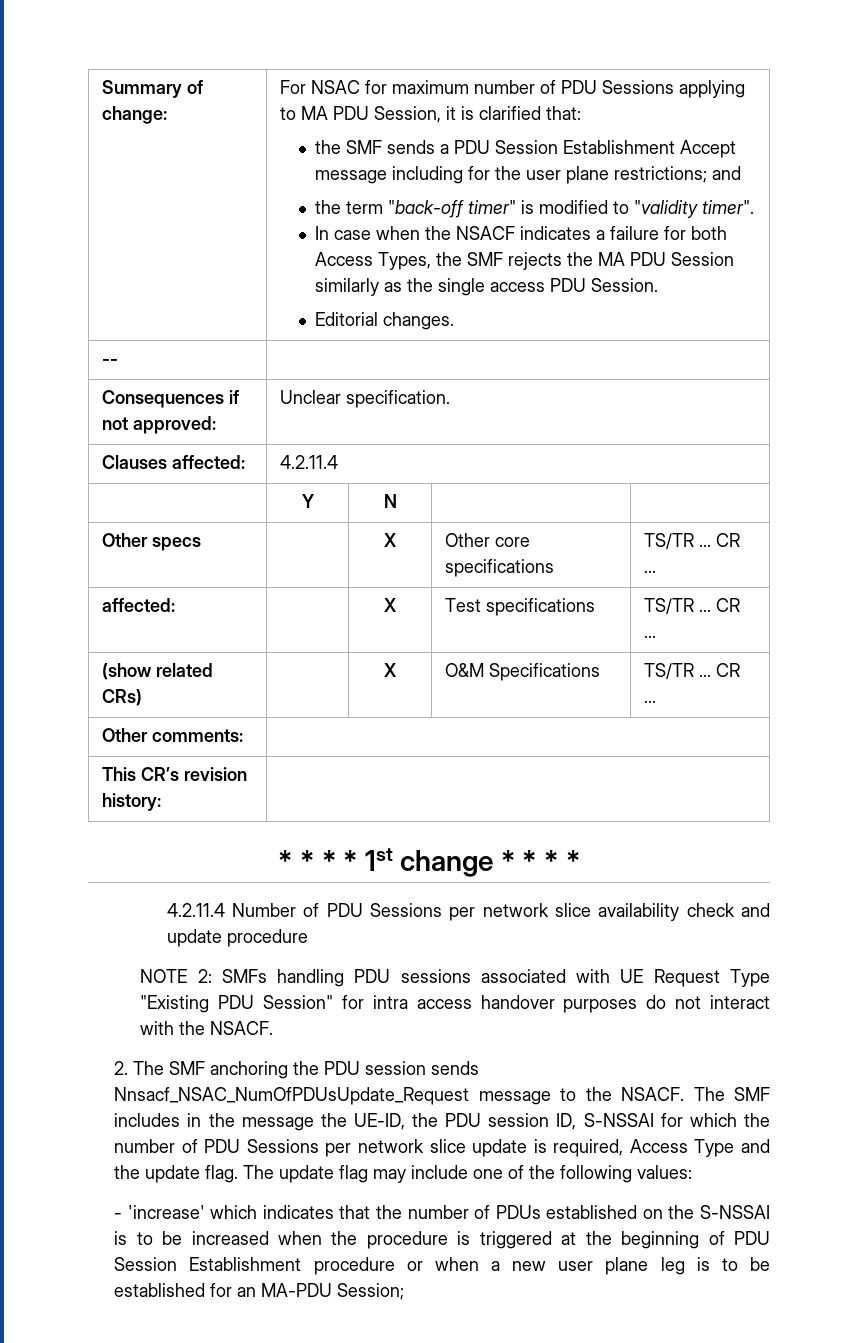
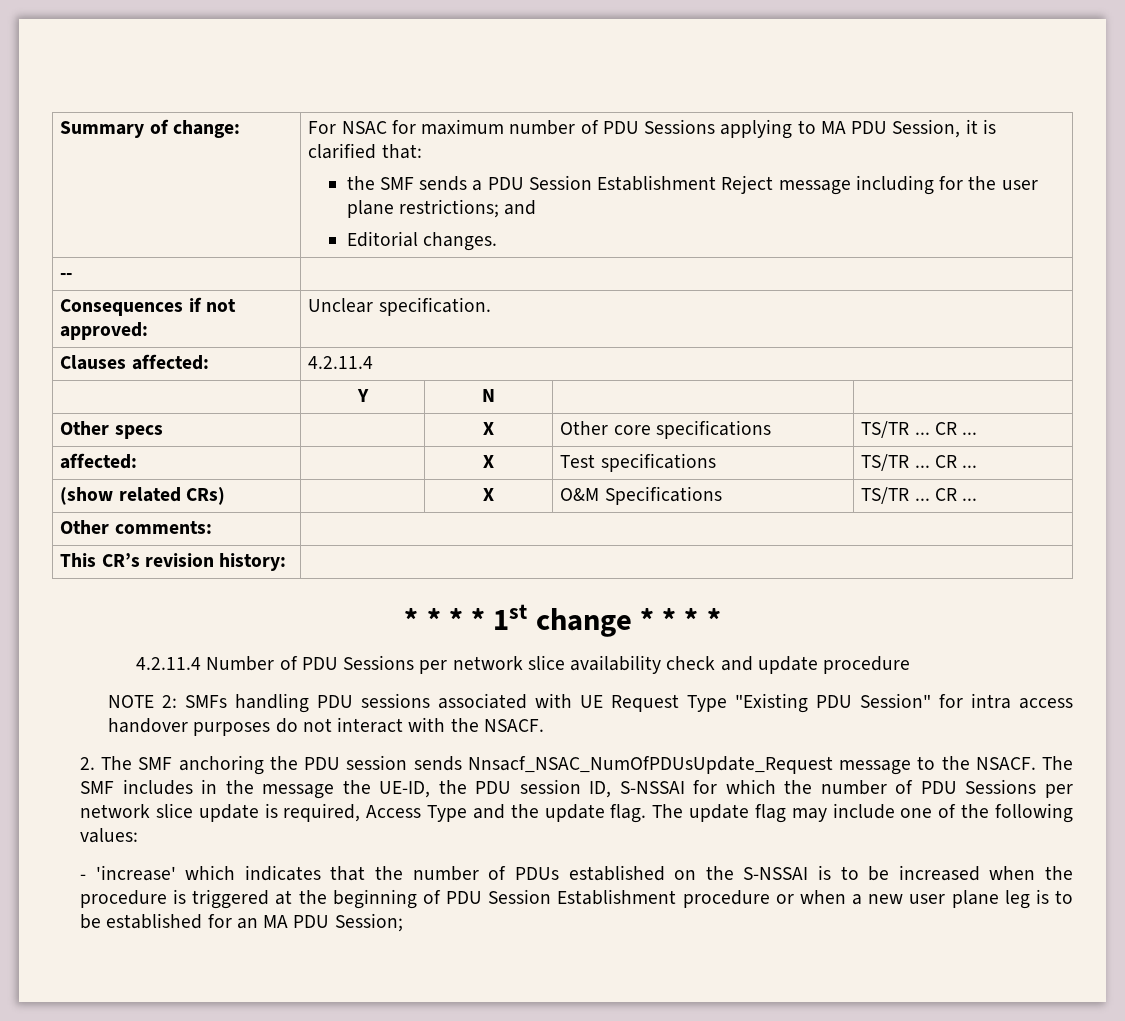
[680,140,737,158] Accept -> [721,175,774,194] Reject
[315,200,755,218] [315,226,728,240] [315,252,735,270] [315,278,659,296] // the term "back-off timer" is modified to "validity timer". // In case when the NSACF indicates a failure for both Access Types, the SMF rejects the MA PDU Session similarly as the single access PDU Session. -> (537, 207) none
[261,1283,333,1297] MA-PDU -> [263,915,330,928] MA PDU

